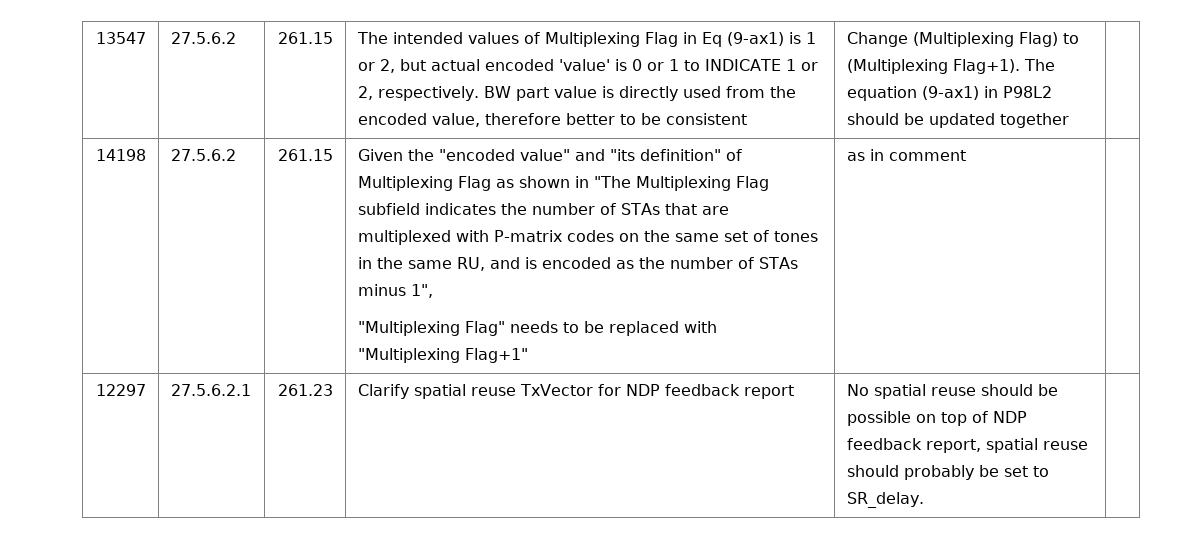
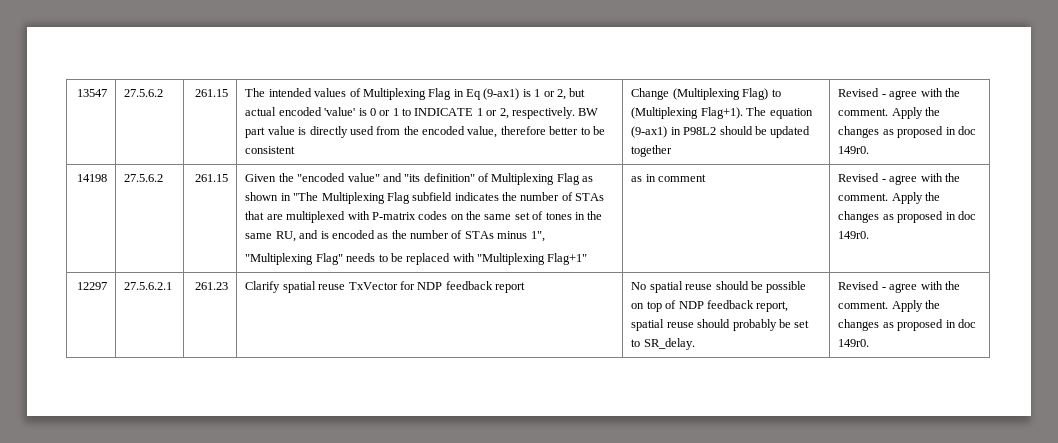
(1069, 120) none -> [838,88,960,100] [838,107,941,119] [838,126,976,138] [838,146,870,154] Revised - agree with the comment. Apply the changes as proposed in doc 149r0.
(966, 155) none -> [838,173,960,185] [838,192,941,204] [838,211,976,223] [838,231,870,239] Revised - agree with the comment. Apply the changes as proposed in doc 149r0.
(924, 500) none -> [838,281,960,293] [838,300,941,312] [838,319,976,331] [838,339,870,347] Revised - agree with the comment. Apply the changes as proposed in doc 149r0.

